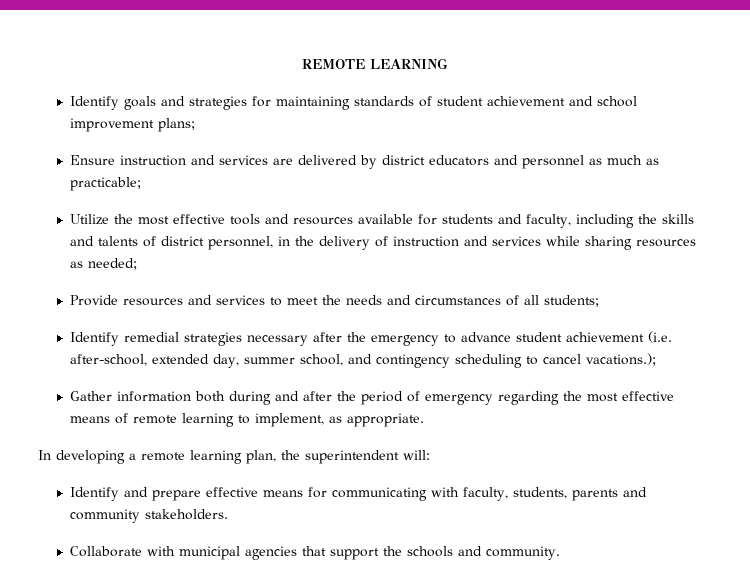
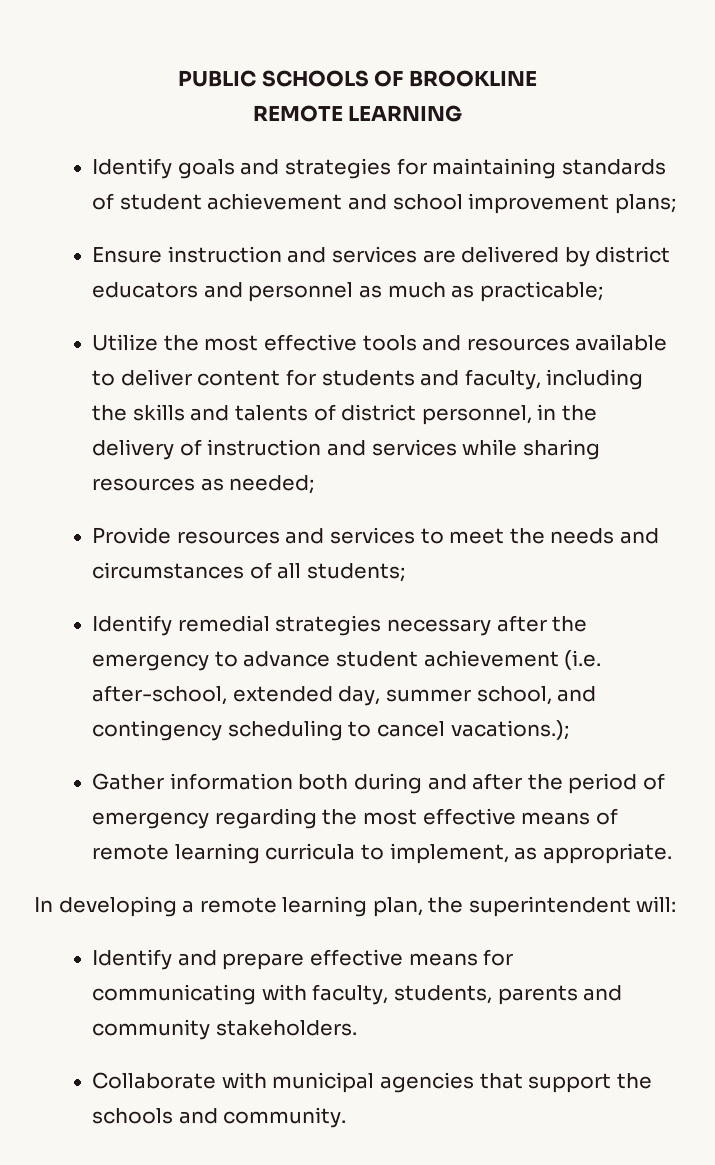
(302, 64) none -> [178,70,537,87] PUBLIC SCHOOLS OF BROOKLINE //
(413, 219) none -> [92,369,281,386] to deliver content
(234, 420) none -> [265,843,356,860] curricula

